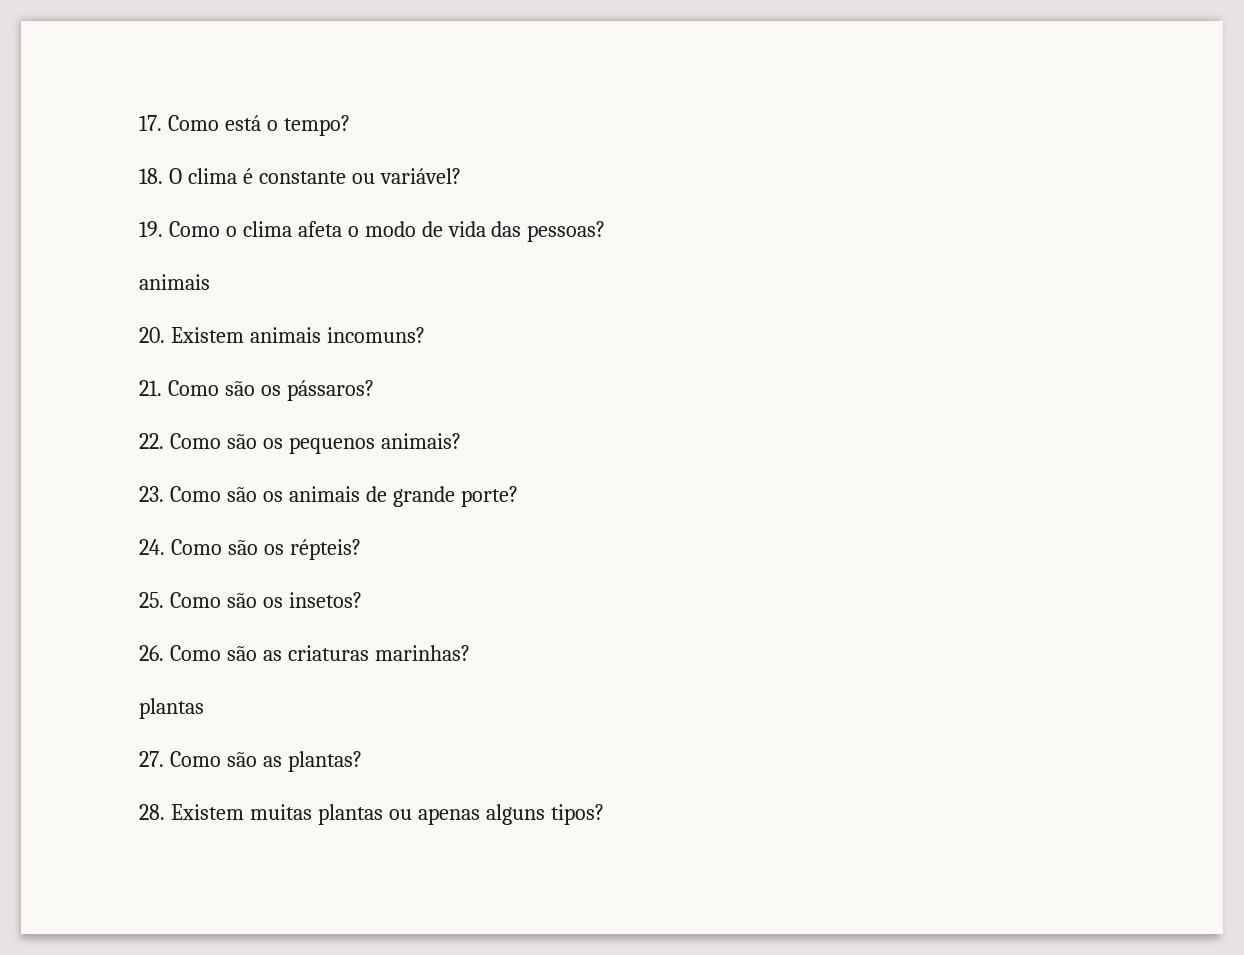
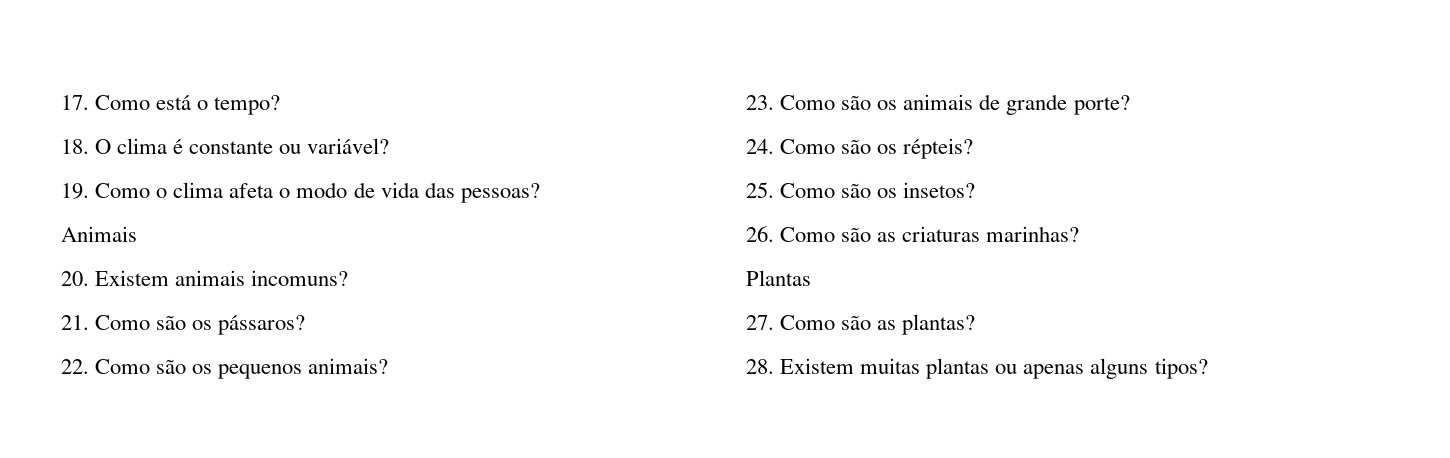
[139,274,210,290] animais -> [61,226,137,242] Animais
[139,698,204,719] plantas -> [746,270,811,286] Plantas

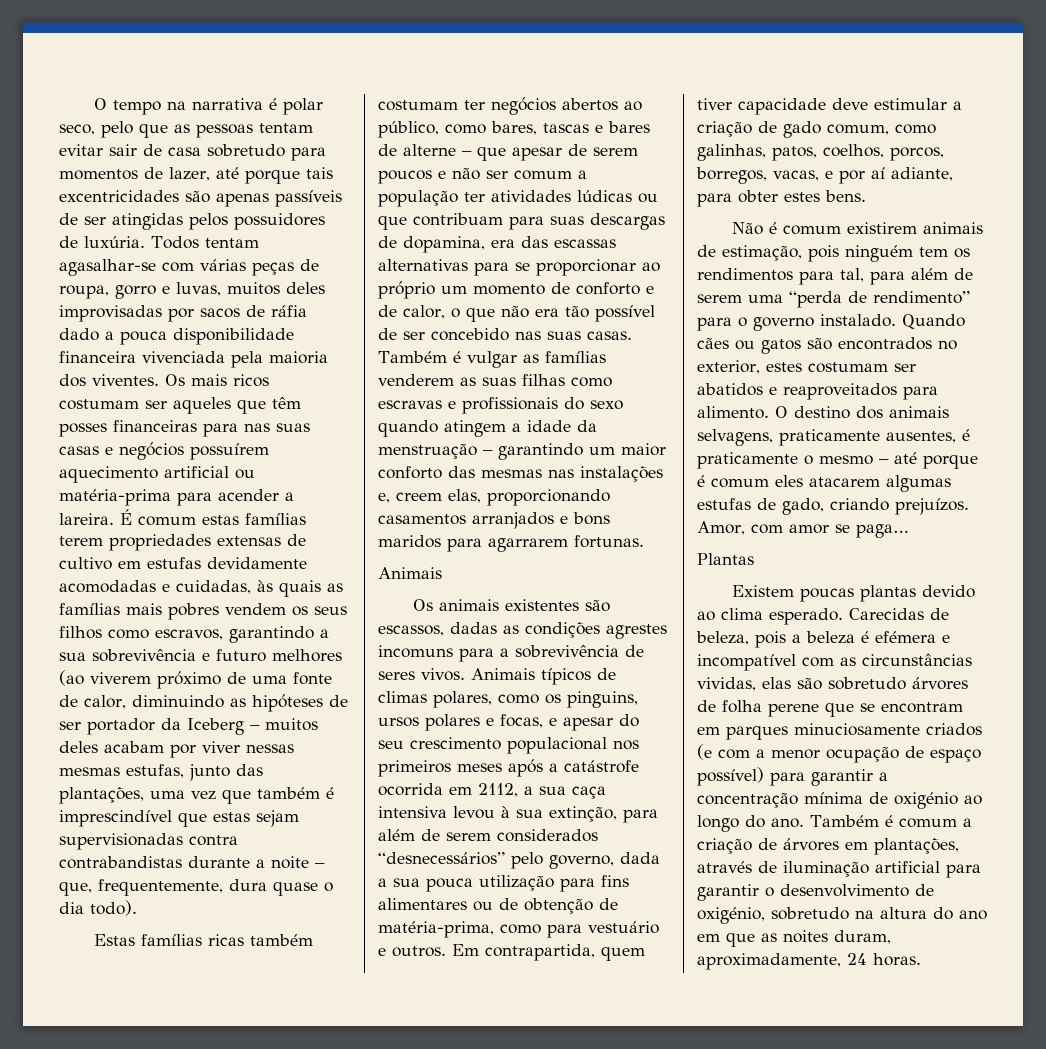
[61,95,281,115] [61,138,390,154] [61,182,540,203] [61,226,137,242] [61,270,349,286] [61,315,306,335] [61,358,389,379] [746,94,1130,115] [746,138,974,159] [746,182,976,198] [746,226,1080,242] [746,270,811,286] [746,314,976,335] [746,358,1208,379] 17. Como está o tempo? // 18. O clima é constante ou variável? // 19. Como o clima afeta o modo de vida das pessoas? // Animais // 20. Existem animais incomuns? // 21. Como são os pássaros? // 22. Como são os pequenos animais? // 23. Como são os animais de grande porte? // 24. Como são os répteis? // 25. Como são os insetos? // 26. Como são as criaturas marinhas? // Plantas // 27. Como são as plantas? // 28. Existem muitas plantas ou apenas alguns tipos? -> [94,98,324,115] [59,121,313,138] [59,144,326,161] [59,167,333,184] [59,190,342,207] [59,213,325,230] [59,236,259,249] [59,259,319,276] [59,282,325,299] [59,305,307,322] [59,328,294,345] [59,351,328,368] [59,374,269,387] [59,397,301,414] [59,420,310,437] [59,442,269,460] [59,466,255,483] [59,489,294,506] [59,509,306,526] [59,534,306,551] [59,557,307,570] [59,580,343,597] [59,603,347,620] [59,626,329,643] [59,649,342,662] [59,670,332,689] [59,694,348,712] [59,718,318,735] [59,741,294,758] [59,764,263,781] [59,787,334,804] [59,810,299,827] [59,833,238,850] [59,856,325,869] [59,879,333,896] [59,900,137,916] [94,934,314,946] [378,97,642,115] [378,121,650,138] [378,144,638,161] [378,168,587,184] [378,190,658,207] [378,213,665,230] [378,236,616,253] [378,259,660,276] [378,281,654,299] [378,305,655,322] [378,328,632,341] [378,351,606,368] [378,374,612,387] [378,397,623,414] [378,420,597,437] [378,443,666,460] [378,466,663,482] [378,489,610,506] [378,512,610,529] [378,535,644,552] [378,567,442,579] [413,599,611,612] [378,622,667,639] [378,645,644,662] [378,668,616,685] [378,691,638,708] [378,714,639,731] [378,737,639,754] [378,759,639,777] [378,783,606,799] [378,806,658,823] [378,829,598,842] [378,852,660,869] [378,875,629,892] [378,898,618,914] [378,921,659,938] [378,944,645,961] [697,98,962,115] [697,121,936,138] [697,144,944,161] [696,167,953,184] [697,190,866,207] [732,222,984,235] [697,245,970,262] [697,268,973,285] [697,291,970,308] [697,314,965,331] [697,337,957,354] [697,360,916,374] [697,383,938,400] [697,406,949,419] [697,429,970,446] [697,452,978,469] [697,475,951,492] [697,498,969,515] [697,521,908,538] [697,553,754,565] [732,585,976,602] [697,608,949,625] [696,631,950,648] [697,653,972,671] [697,677,968,691] [697,700,963,717] [697,723,982,740] [697,744,981,763] [697,767,888,786] [697,792,982,809] [697,815,972,832] [697,838,959,855] [697,861,981,878] [697,884,934,901] [697,907,987,924] [697,930,891,947] [697,953,921,970] O tempo na narrativa é polar seco, pelo que as pessoas tentam evitar sair de casa sobretudo para momentos de lazer, até porque tais excentricidades são apenas passíveis de ser atingidas pelos possuidores de luxúria. Todos tentam agasalhar-se com várias peças de roupa, gorro e luvas, muitos deles improvisadas por sacos de ráfia dado a pouca disponibilidade financeira vivenciada pela maioria dos viventes. Os mais ricos costumam ser aqueles que têm posses financeiras para nas suas casas e negócios possuírem aquecimento artificial ou matéria-prima para acender a lareira. É comum estas famílias terem propriedades extensas de cultivo em estufas devidamente acomodadas e cuidadas, às quais as famílias mais pobres vendem os seus filhos como escravos, garantindo a sua sobrevivência e futuro melhores (ao viverem próximo de uma fonte de calor, diminuindo as hipóteses de ser portador da Iceberg – muitos deles acabam por viver nessas mesmas estufas, junto das plantações, uma vez que também é imprescindível que estas sejam supervisionadas contra contrabandistas durante a noite – que, frequentemente, dura quase o dia todo). // Estas famílias ricas também costumam ter negócios abertos ao público, como bares, tascas e bares de alterne – que apesar de serem poucos e não ser comum a população ter atividades lúdicas ou que contribuam para suas descargas de dopamina, era das escassas alternativas para se proporcionar ao próprio um momento de conforto e de calor, o que não era tão possível de ser concebido nas suas casas. Também é vulgar as famílias venderem as suas filhas como escravas e profissionais do sexo quando atingem a idade da menstruação – garantindo um maior conforto das mesmas nas instalações e, creem elas, proporcionando casamentos arranjados e bons maridos para agarrarem fortunas. // Animais // Os animais existentes são escassos, dadas as condições agrestes incomuns para a sobrevivência de seres vivos. Animais típicos de climas polares, como os pinguins, ursos polares e focas, e apesar do seu crescimento populacional nos primeiros meses após a catástrofe ocorrida em 2112, a sua caça intensiva levou à sua extinção, para além de serem considerados “desnecessários” pelo governo, dada a sua pouca utilização para fins alimentares ou de obtenção de matéria-prima, como para vestuário e outros. Em contrapartida, quem tiver capacidade deve estimular a criação de gado comum, como galinhas, patos, coelhos, porcos, borregos, vacas, e por aí adiante, para obter estes bens. // Não é comum existirem animais de estimação, pois ninguém tem os rendimentos para tal, para além de serem uma “perda de rendimento” para o governo instalado. Quando cães ou gatos são encontrados no exterior, estes costumam ser abatidos e reaproveitados para alimento. O destino dos animais selvagens, praticamente ausentes, é praticamente o mesmo – até porque é comum eles atacarem algumas estufas de gado, criando prejuízos. Amor, com amor se paga… // Plantas // Existem poucas plantas devido ao clima esperado. Carecidas de beleza, pois a beleza é efémera e incompatível com as circunstâncias vividas, elas são sobretudo árvores de folha perene que se encontram em parques minuciosamente criados (e com a menor ocupação de espaço possível) para garantir a concentração mínima de oxigénio ao longo do ano. Também é comum a criação de árvores em plantações, através de iluminação artificial para garantir o desenvolvimento de oxigénio, sobretudo na altura do ano em que as noites duram, aproximadamente, 24 horas.

